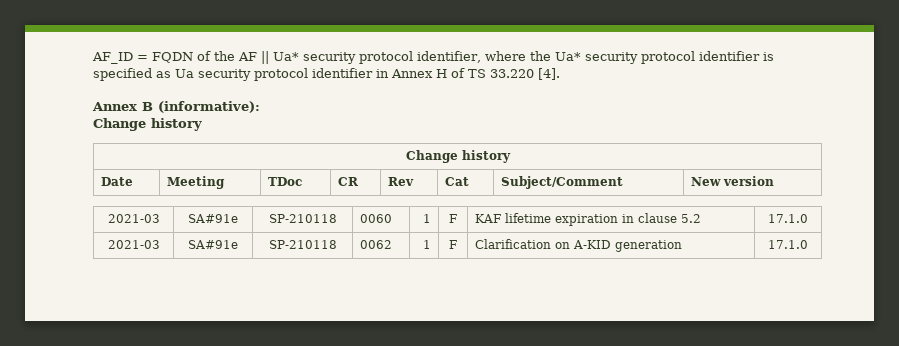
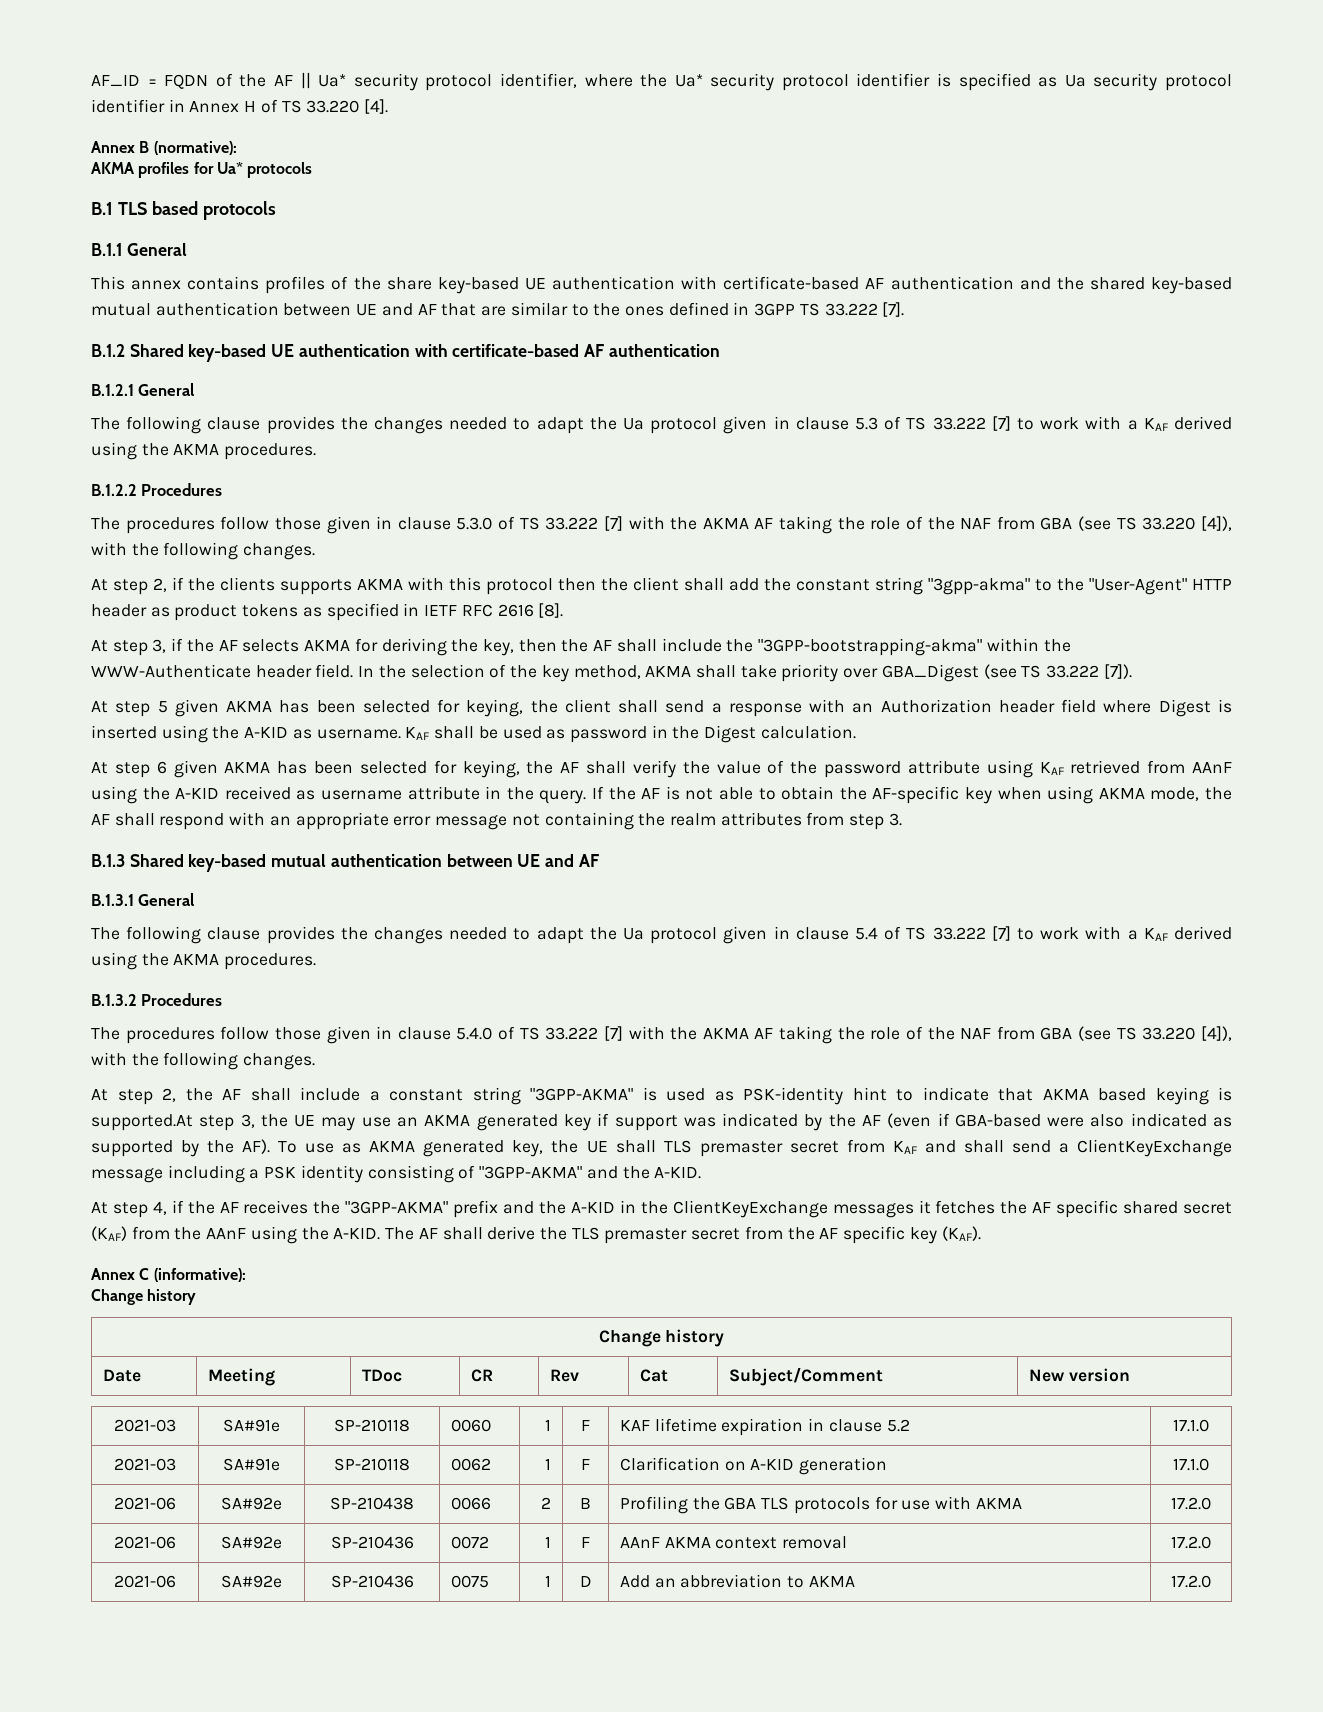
(153, 106) none -> [153,141,237,155] [91,162,313,178] [91,201,276,220] [91,243,187,256] [91,276,1232,294] [91,302,905,317] [91,344,720,362] [91,383,195,396] [91,416,1233,434] [91,442,317,460] [91,483,223,496] [91,516,1233,534] [91,542,316,560] [91,577,1232,595] [91,603,564,621] [91,638,1071,656] [91,664,1132,682] [91,699,1232,717] [91,725,856,743] [91,760,1232,778] [91,786,1233,804] [91,812,902,830] [91,854,599,872] [91,893,195,906] [91,926,1233,944] [91,952,317,970] [91,993,223,1006] [91,1026,1233,1044] [91,1052,316,1070] [91,1087,1232,1105] [91,1113,1232,1131] [91,1139,1232,1157] [91,1165,702,1183] [91,1200,1232,1218] [91,1226,981,1244] [91,1268,150,1280] (normative): // AKMA profiles for Ua* protocols // B.1 TLS based protocols // B.1.1 General // This annex contains profiles of the share key-based UE authentication with certificate-based AF authentication and the shared key-based mutual authentication between UE and AF that are similar to the ones defined in 3GPP TS 33.222 [7]. // B.1.2 Shared key-based UE authentication with certificate-based AF authentication // B.1.2.1 General // The following clause provides the changes needed to adapt the Ua protocol given in clause 5.3 of TS 33.222 [7] to work with a KAF derived using the AKMA procedures. // B.1.2.2 Procedures // The procedures follow those given in clause 5.3.0 of TS 33.222 [7] with the AKMA AF taking the role of the NAF from GBA (see TS 33.220 [4]), with the following changes. // At step 2, if the clients supports AKMA with this protocol then the client shall add the constant string "3gpp-akma" to the "User-Agent" HTTP header as product tokens as specified in IETF RFC 2616 [8]. // At step 3, if the AF selects AKMA for deriving the key, then the AF shall include the "3GPP-bootstrapping-akma" within the WWW-Authenticate header field. In the selection of the key method, AKMA shall take priority over GBA_Digest (see TS 33.222 [7]). // At step 5 given AKMA has been selected for keying, the client shall send a response with an Authorization header field where Digest is inserted using the A-KID as username. KAF shall be used as password in the Digest calculation. // At step 6 given AKMA has been selected for keying, the AF shall verify the value of the password attribute using KAF retrieved from AAnF using the A-KID received as username attribute in the query. If the AF is not able to obtain the AF-specific key when using AKMA mode, the AF shall respond with an appropriate error message not containing the realm attributes from step 3. // B.1.3 Shared key-based mutual authentication between UE and AF // B.1.3.1 General // The following clause provides the changes needed to adapt the Ua protocol given in clause 5.4 of TS 33.222 [7] to work with a KAF derived using the AKMA procedures. // B.1.3.2 Procedures // The procedures follow those given in clause 5.4.0 of TS 33.222 [7] with the AKMA AF taking the role of the NAF from GBA (see TS 33.220 [4]), with the following changes. // At step 2, the AF shall include a constant string "3GPP-AKMA" is used as PSK-identity hint to indicate that AKMA based keying is supported.At step 3, the UE may use an AKMA generated key if support was indicated by the AF (even if GBA-based were also indicated as supported by the AF). To use as AKMA generated key, the UE shall TLS premaster secret from KAF and shall send a ClientKeyExchange message including a PSK identity consisting of "3GPP-AKMA" and the A-KID. // At step 4, if the AF receives the "3GPP-AKMA" prefix and the A-KID in the ClientKeyExchange messages it fetches the AF specific shared secret (KAF) from the AAnF using the A-KID. The AF shall derive the TLS premaster secret from the AF specific key (KAF). // Annex C
(808, 244) none -> [114,1497,176,1510] [221,1497,282,1510] [330,1497,414,1510] [450,1497,491,1510] [541,1497,552,1509] [580,1498,591,1509] [619,1496,1022,1514] [1171,1497,1211,1510] [114,1536,176,1549] [221,1536,282,1549] [330,1536,414,1549] [450,1536,489,1549] [545,1536,552,1548] [581,1537,590,1548] [619,1536,848,1549] [1171,1536,1211,1549] [114,1575,176,1588] [221,1575,282,1588] [330,1575,414,1588] [450,1575,489,1588] [545,1575,552,1587] [579,1576,592,1587] [619,1574,855,1588] [1171,1575,1211,1588] // 2021-06 | SA#92e | SP-210438 | 0066 | 2 | B | Profiling the GBA TLS protocols for use with AKMA | 17.2.0 // 2021-06 | SA#92e | SP-210436 | 0072 | 1 | F | AAnF AKMA context removal | 17.2.0 // 2021-06 | SA#92e | SP-210436 | 0075 | 1 | D | Add an abbreviation to AKMA | 17.2.0

